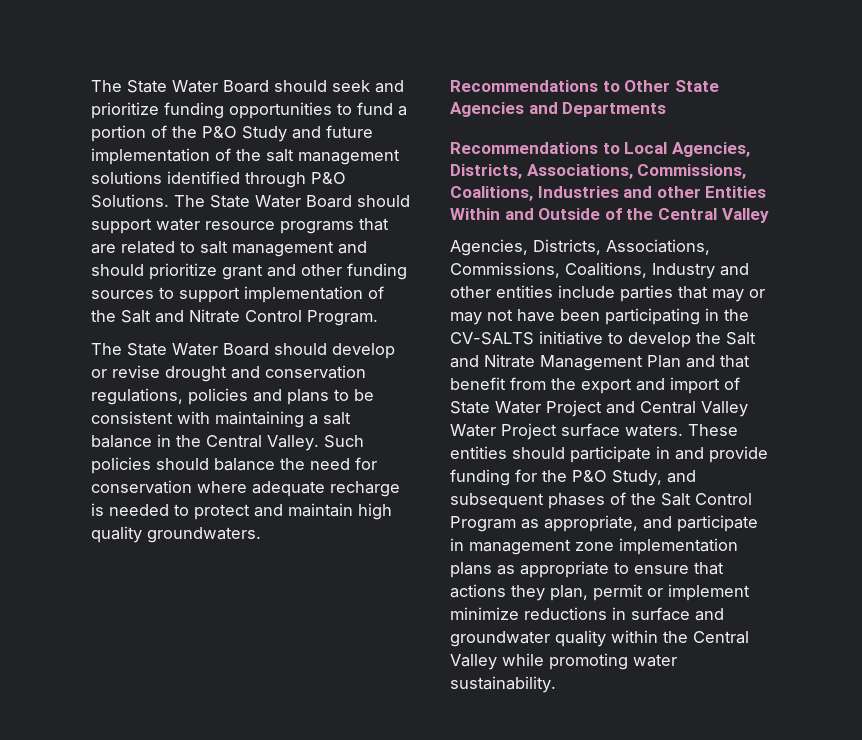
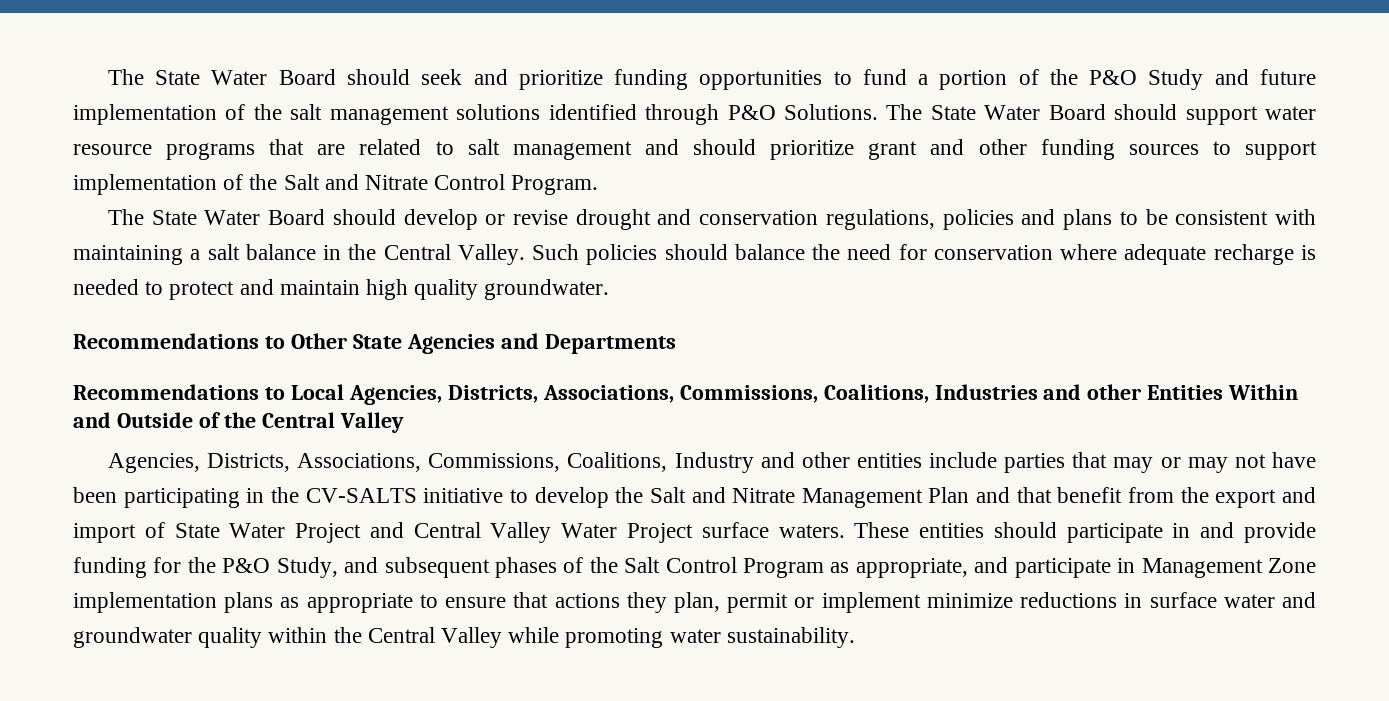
[147,527,261,543] groundwaters. -> [484,279,610,300] groundwater.
[469,539,614,555] management zone -> [1141,558,1317,578] Management Zone
(690, 614) none -> [1223,594,1275,608] water

